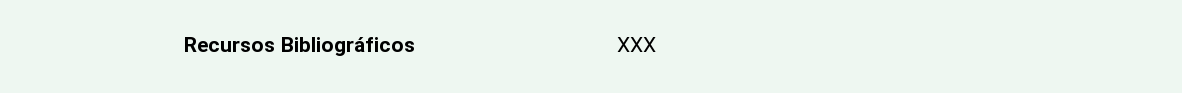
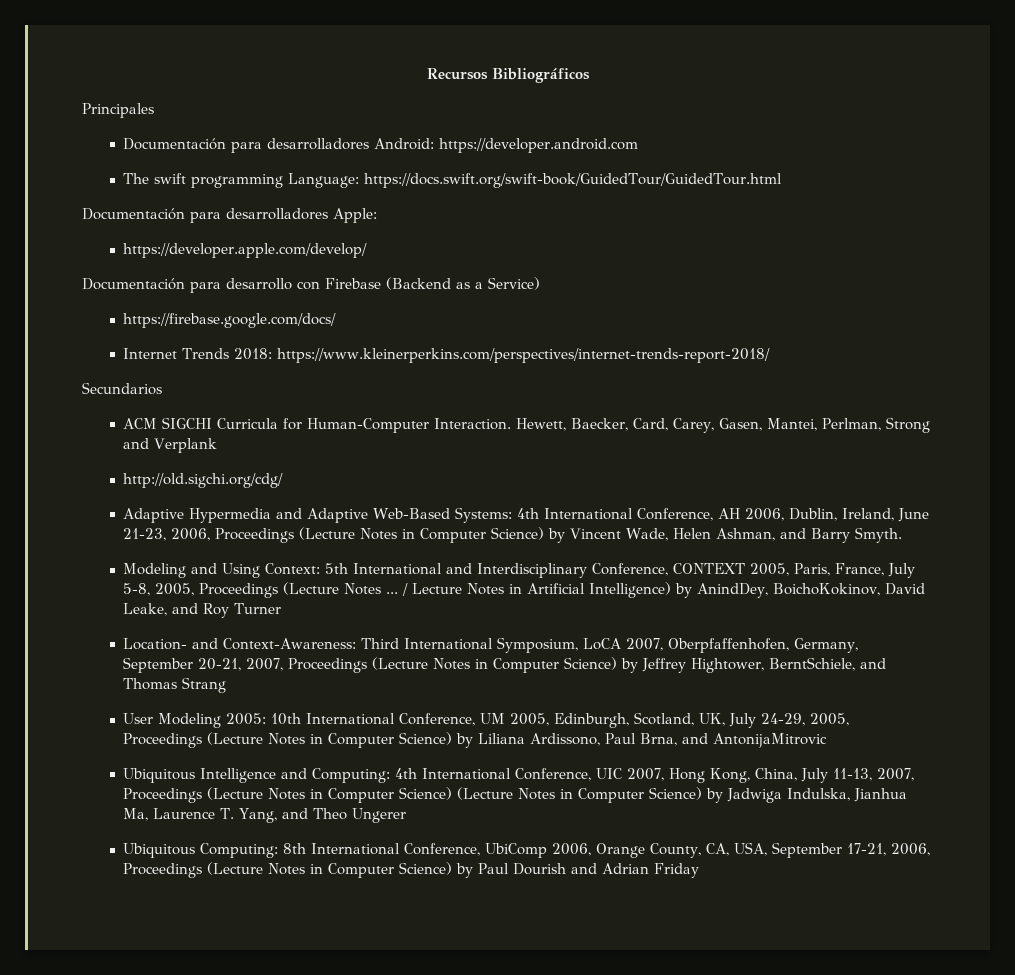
[617,37,656,52] XXX -> [82,103,154,118] [123,138,639,153] [123,173,783,188] [82,208,377,223] [123,243,368,258] [82,277,540,293] [123,313,337,328] [123,348,771,363] [82,382,162,395] [123,417,931,433] [123,438,218,453] [123,473,284,488] [123,507,930,523] [123,527,903,543] [123,563,916,578] [123,582,926,598] [123,603,282,618] [123,637,859,653] [123,657,887,673] [123,677,227,693] [123,712,850,728] [123,732,828,748] [123,768,915,783] [123,787,908,803] [123,808,407,823] [123,842,931,858] [123,862,700,878] Principales // Documentación para desarrolladores Android: https://developer.android.com // The swift programming Language: https://docs.swift.org/swift-book/GuidedTour/GuidedTour.html // Documentación para desarrolladores Apple: // https://developer.apple.com/develop/ // Documentación para desarrollo con Firebase (Backend as a Service) // https://firebase.google.com/docs/ // Internet Trends 2018: https://www.kleinerperkins.com/perspectives/internet-trends-report-2018/ // Secundarios // ACM SIGCHI Curricula for Human-Computer Interaction. Hewett, Baecker, Card, Carey, Gasen, Mantei, Perlman, Strong and Verplank // http://old.sigchi.org/cdg/ // Adaptive Hypermedia and Adaptive Web-Based Systems: 4th International Conference, AH 2006, Dublin, Ireland, June 21-23, 2006, Proceedings (Lecture Notes in Computer Science) by Vincent Wade, Helen Ashman, and Barry Smyth. // Modeling and Using Context: 5th International and Interdisciplinary Conference, CONTEXT 2005, Paris, France, July 5-8, 2005, Proceedings (Lecture Notes ... / Lecture Notes in Artificial Intelligence) by AnindDey, BoichoKokinov, David Leake, and Roy Turner // Location- and Context-Awareness: Third International Symposium, LoCA 2007, Oberpfaffenhofen, Germany, September 20-21, 2007, Proceedings (Lecture Notes in Computer Science) by Jeffrey Hightower, BerntSchiele, and Thomas Strang // User Modeling 2005: 10th International Conference, UM 2005, Edinburgh, Scotland, UK, July 24-29, 2005, Proceedings (Lecture Notes in Computer Science) by Liliana Ardissono, Paul Brna, and AntonijaMitrovic // Ubiquitous Intelligence and Computing: 4th International Conference, UIC 2007, Hong Kong, China, July 11-13, 2007, Proceedings (Lecture Notes in Computer Science) (Lecture Notes in Computer Science) by Jadwiga Indulska, Jianhua Ma, Laurence T. Yang, and Theo Ungerer // Ubiquitous Computing: 8th International Conference, UbiComp 2006, Orange County, CA, USA, September 17-21, 2006, Proceedings (Lecture Notes in Computer Science) by Paul Dourish and Adrian Friday

